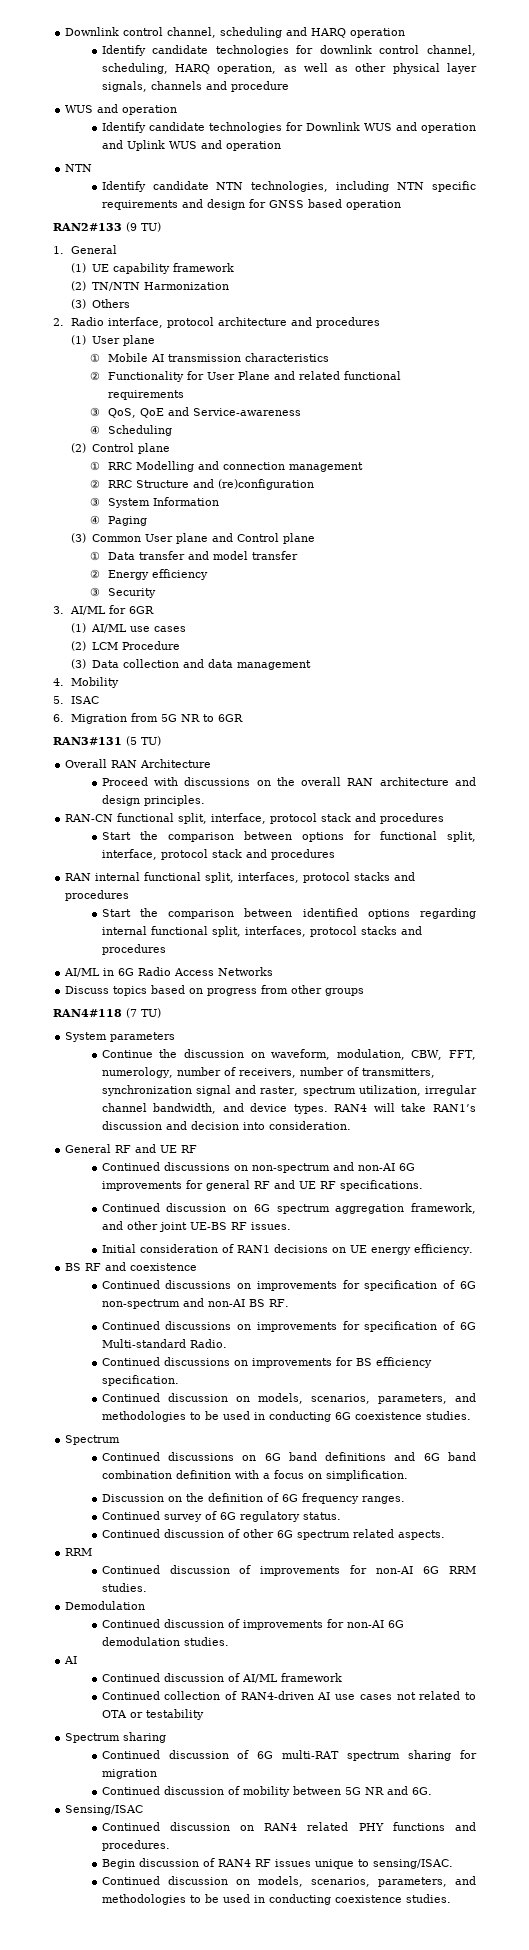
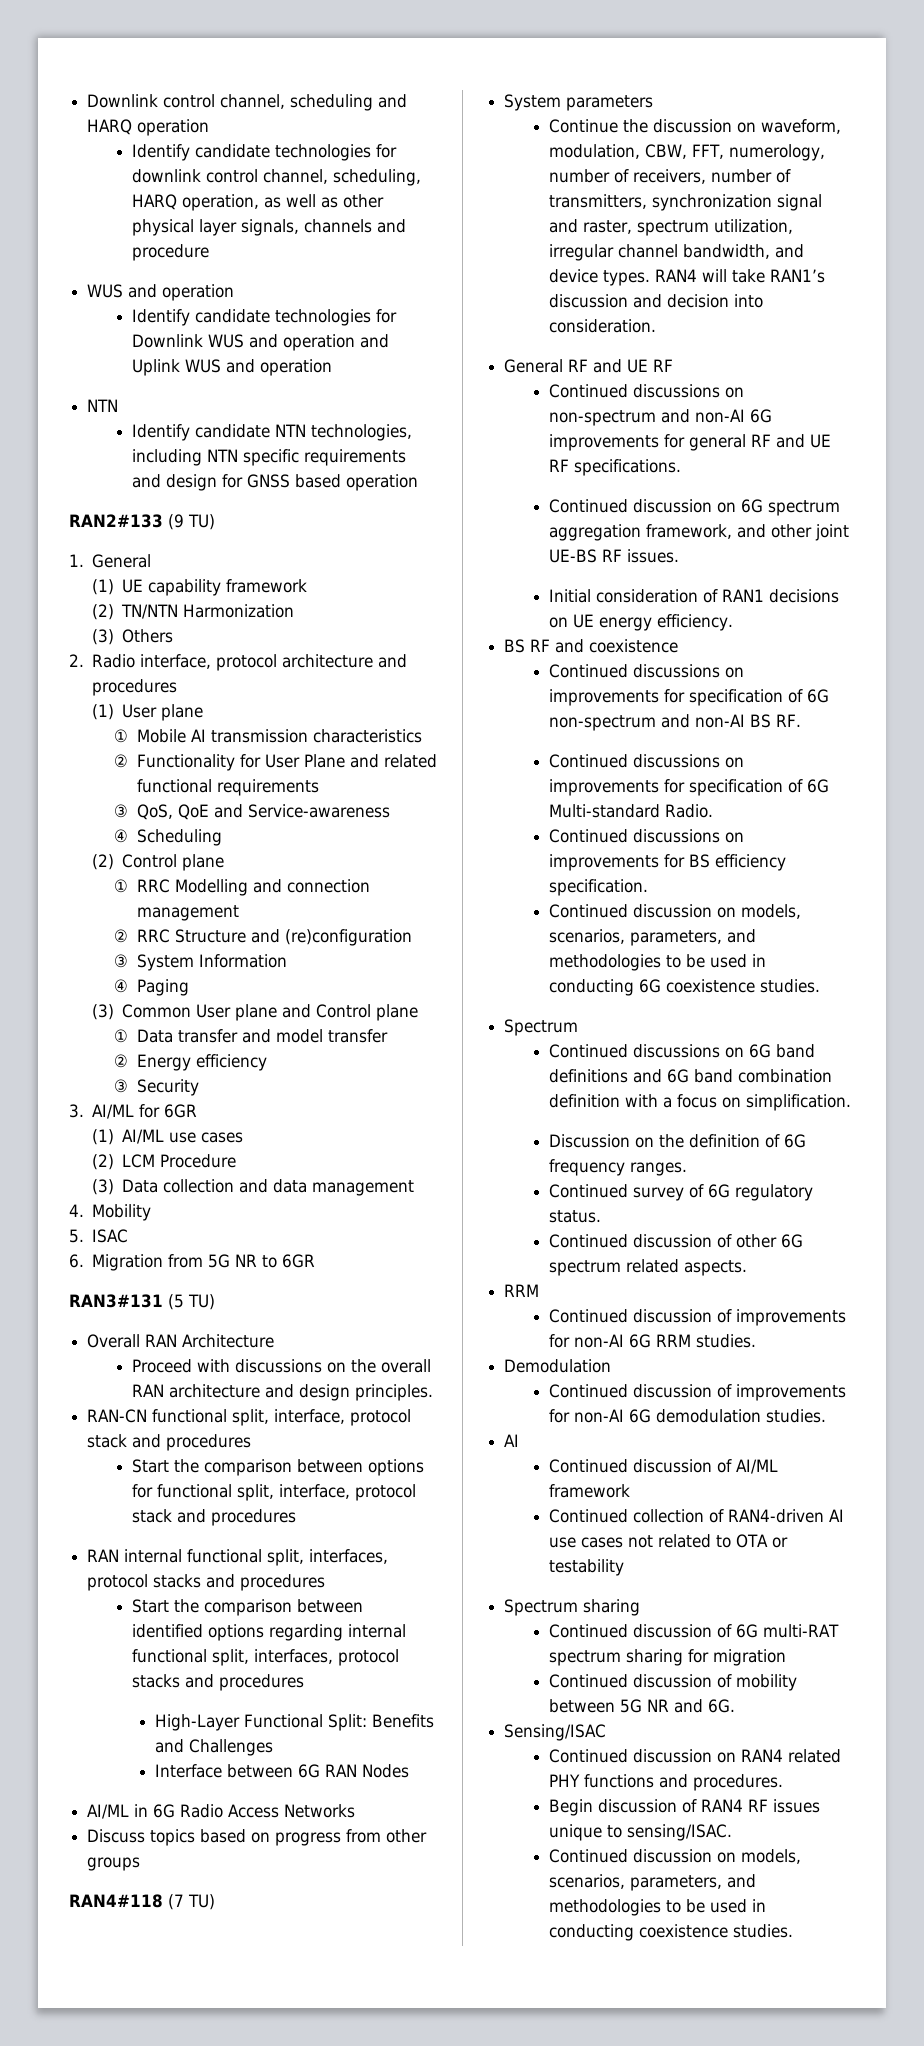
(166, 949) none -> [154,1714,434,1731] [154,1739,273,1756] [154,1764,409,1778] // High-Layer Functional Split: Benefits and Challenges // Interface between 6G RAN Nodes

